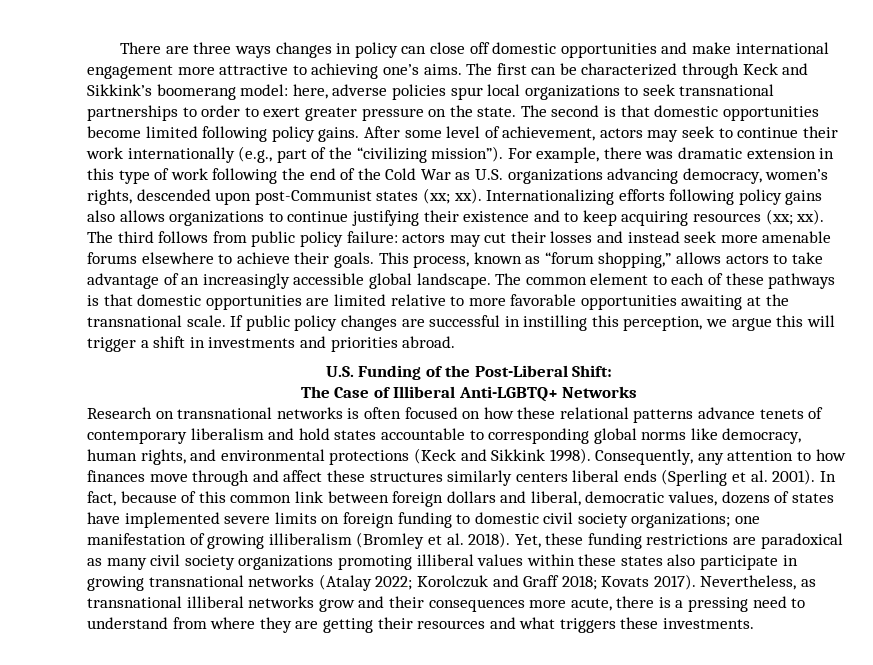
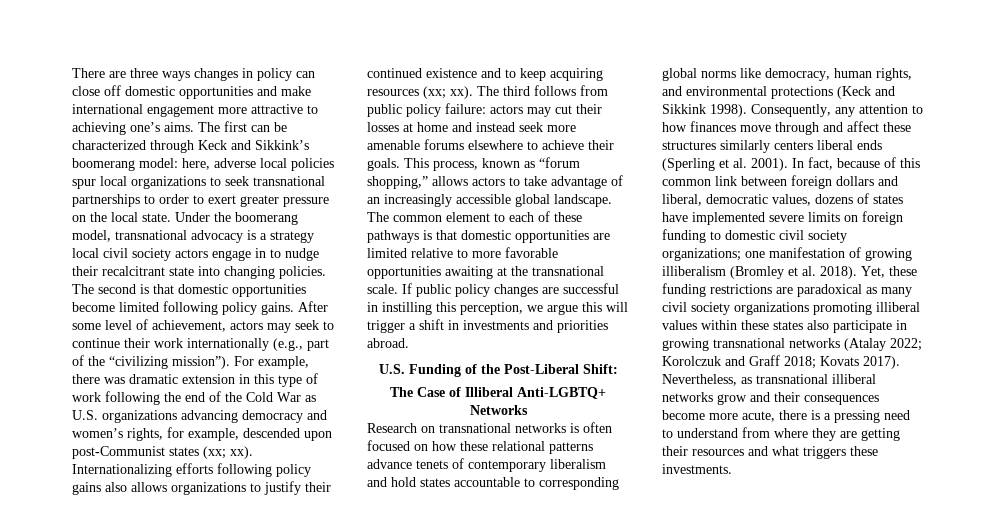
(388, 90) none -> [260,158,287,168] local
[477,107,517,117] state. -> [111,212,298,225] [72,230,314,243] [72,248,319,261] [72,266,326,279] local state. Under the boomerang model, transnational advocacy is a strategy local civil society actors engage in to nudge their recalcitrant state into changing policies.
[682,168,829,184] [87,189,132,205] democracy, women’s rights, -> [242,410,327,423] [72,427,239,441] democracy and women’s rights, for example,
[287,210,459,226] continue justifying their -> [264,481,331,495] [367,68,422,78] justify their continued
(593, 237) none -> [403,122,448,132] at home
(525, 605) none -> [662,410,705,420] become

